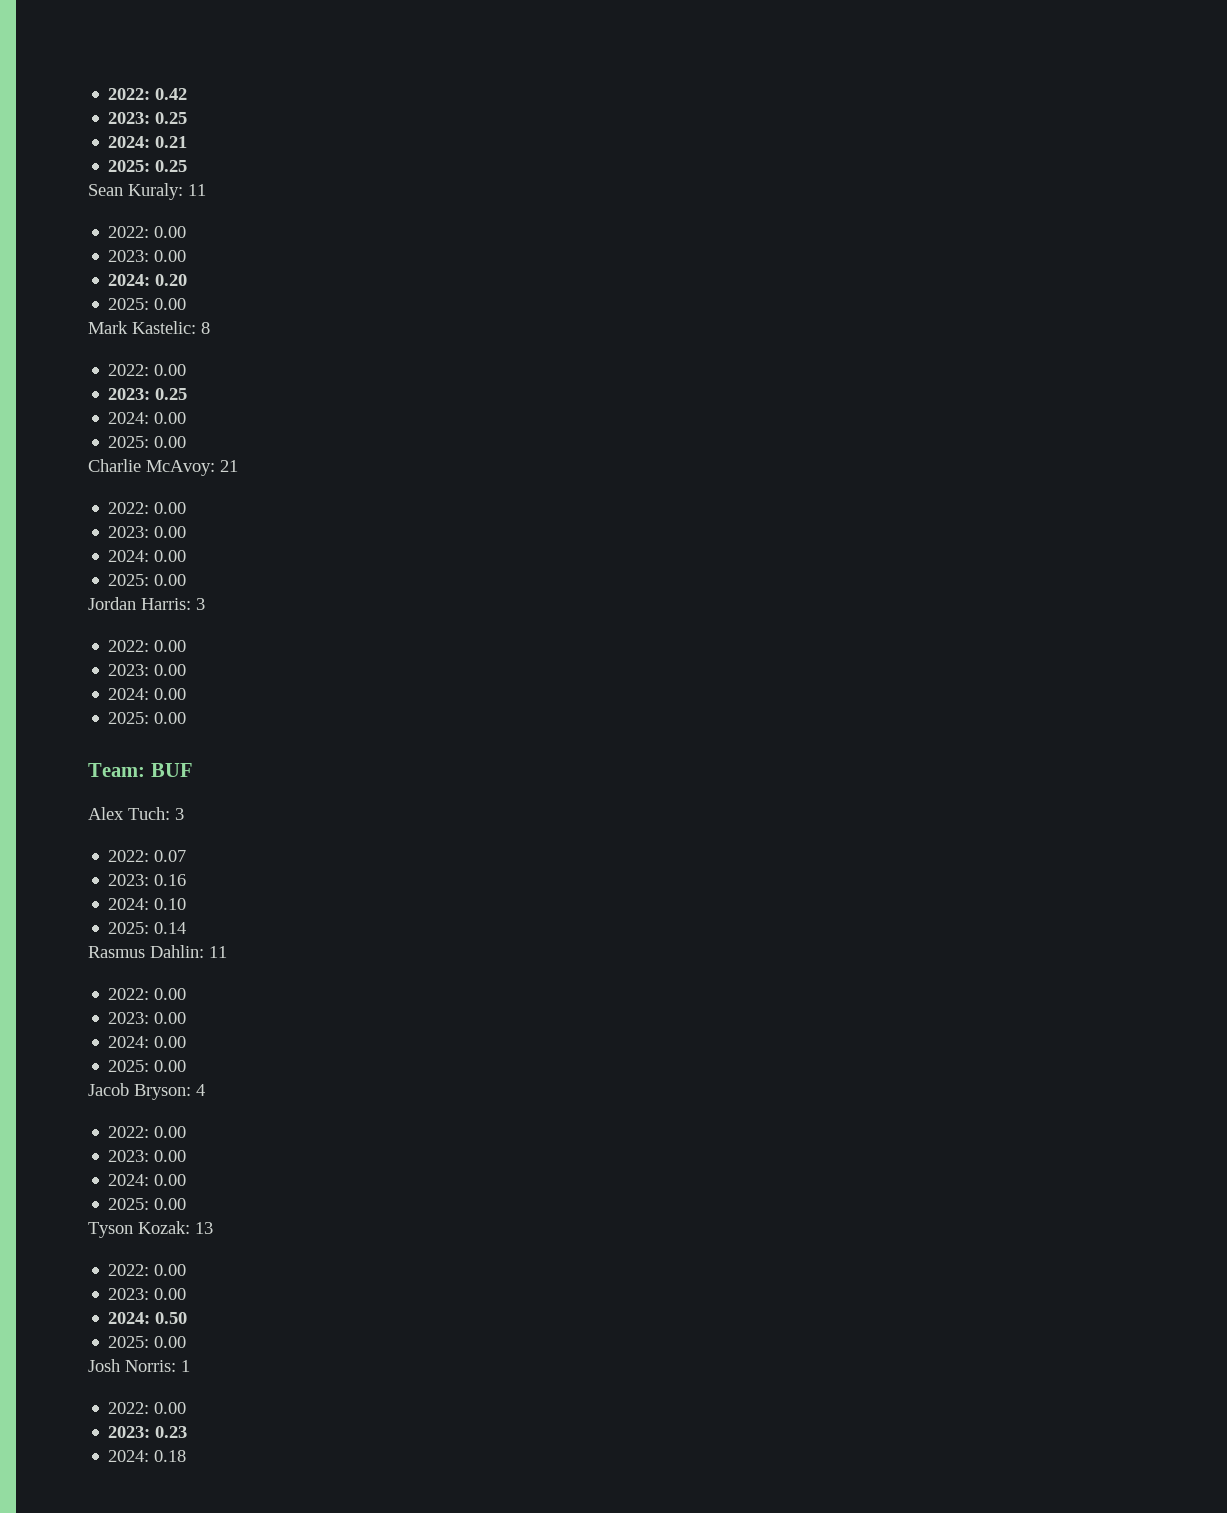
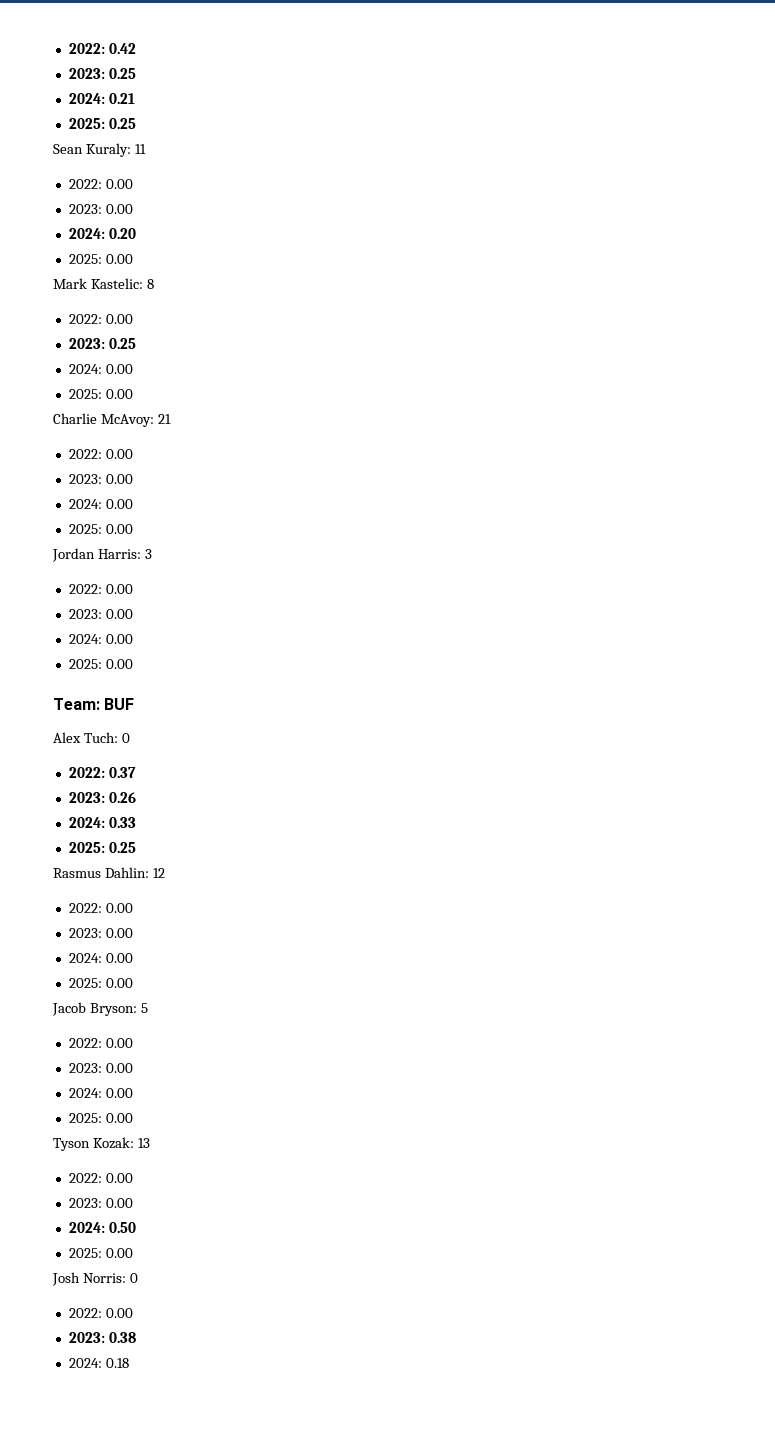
[175,808,184,820] [108,850,187,862] [108,874,187,886] [108,898,187,910] [108,922,187,934] 3 // 2022: 0.07 // 2023: 0.16 // 2024: 0.10 // 2025: 0.14 -> [121,733,130,743] [68,767,136,778] [68,792,136,803] [68,817,136,828] [68,842,136,853] 0 // 2022: 0.37 // 2023: 0.26 // 2024: 0.33 // 2025: 0.25
[209,946,227,958] 11 -> [152,868,165,878] 12
[196,1084,205,1096] 4 -> [140,1003,148,1013] 5
[181,1360,190,1372] [108,1402,187,1414] [108,1426,188,1438] 1 // 2022: 0.00 // 2023: 0.23 -> [129,1273,138,1283] [68,1308,133,1318] [68,1332,136,1343] 0 // 2022: 0.00 // 2023: 0.38

